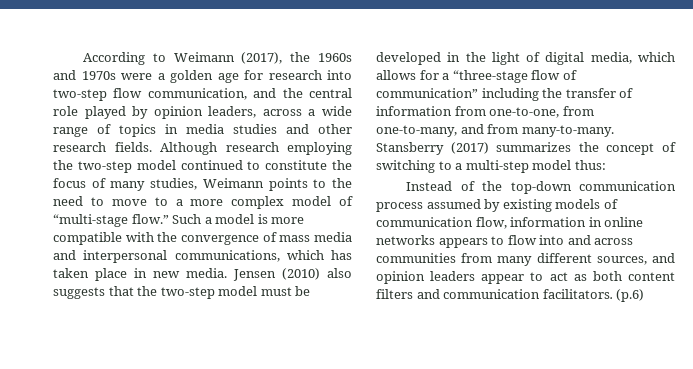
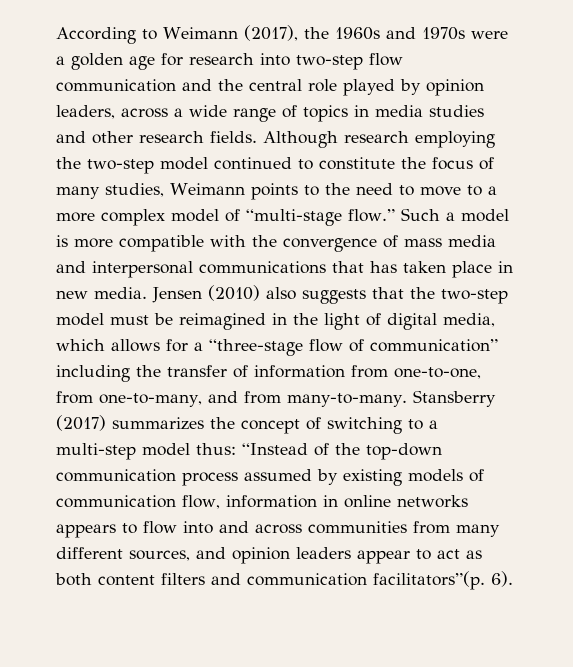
[147,88,247,100] communication, -> [56,79,176,92] communication
[174,250,324,262] communications, which -> [199,261,364,274] communications that
[376,52,441,65] developed -> [179,313,266,330] reimagined
[406,181,453,191] // Instead -> [242,443,308,455] “Instead
[542,289,645,302] facilitators. (p.6) -> [373,571,513,590] facilitators”(p. 6).

